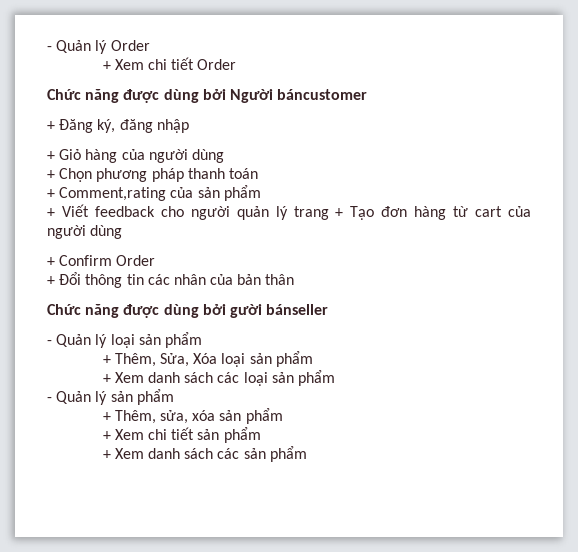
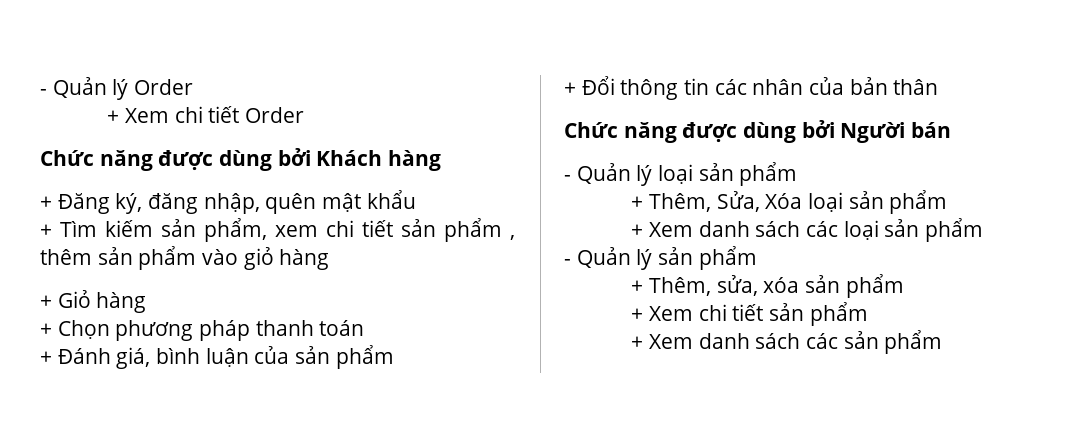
[229,89,368,103] Người báncustomer -> [316,150,442,171] Khách hàng
[156,119,189,133] nhập -> [203,190,416,214] [40,218,515,242] [40,246,330,270] nhập, quên mật khẩu // + Tìm kiếm sản phẩm, xem chi tiết sản phẩm , thêm sản phẩm vào giỏ hàng
[121,149,224,163] của người dùng -> (147, 302) none
[59,187,167,201] Comment,rating -> [57,347,249,369] Đánh giá, bình luận
[47,204,531,220] [47,225,123,239] [47,255,156,266] // + Viết feedback cho người quản lý trang + Tạo đơn hàng từ cart của người dùng // + Confirm Order -> (394, 357) none
[229,304,329,318] gười bánseller -> [840,122,952,143] Người bán

